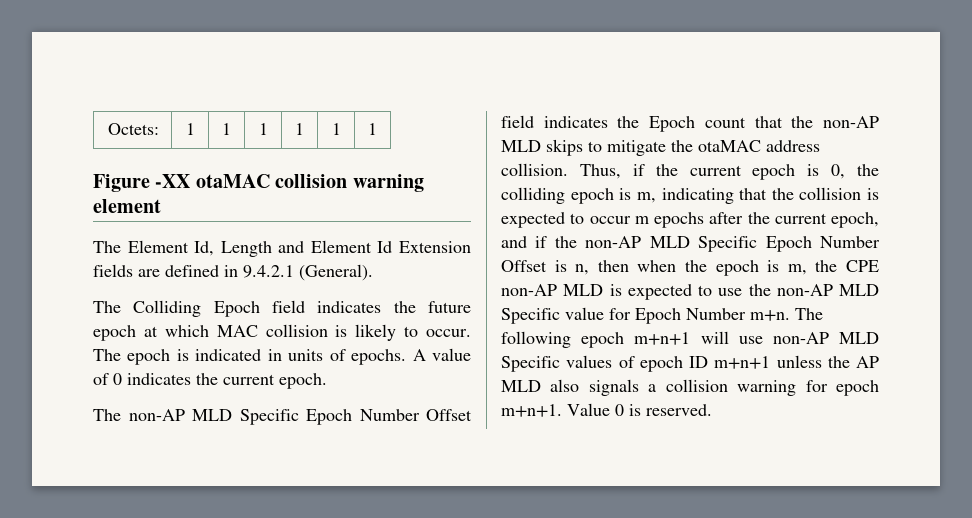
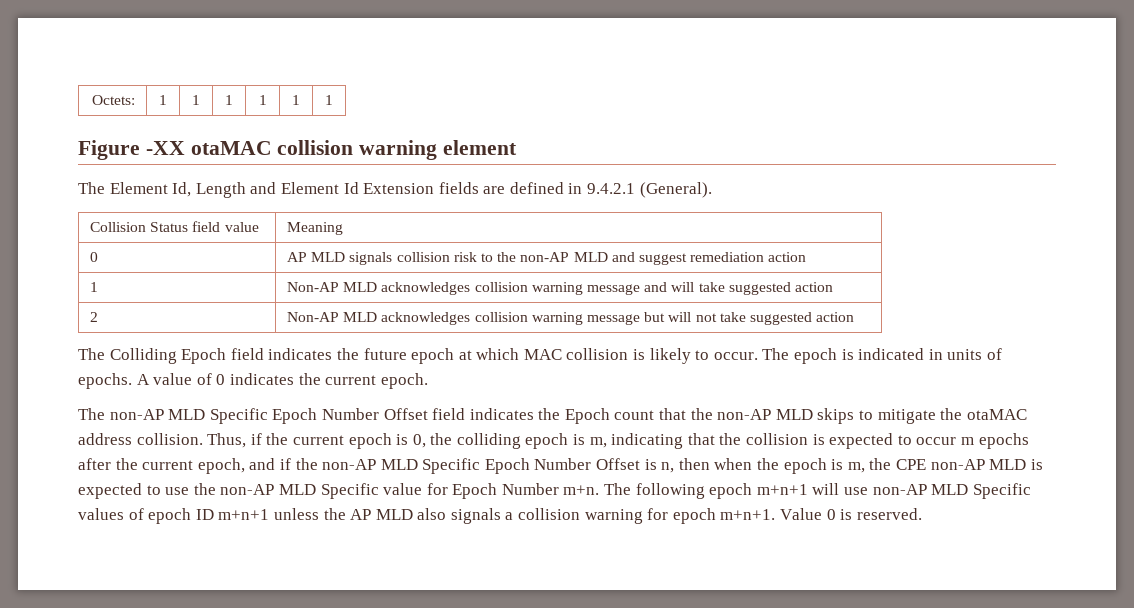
(373, 272) none -> [90,221,259,232] [287,222,344,235] [90,252,99,262] [287,252,807,265] [90,282,99,292] [287,282,833,295] [90,312,99,322] [287,312,855,325] // Collision Status field value | Meaning // 0 | AP MLD signals collision risk to the non-AP MLD and suggest remediation action // 1 | Non-AP MLD acknowledges collision warning message and will take suggested action // 2 | Non-AP MLD acknowledges collision warning message but will not take suggested action

